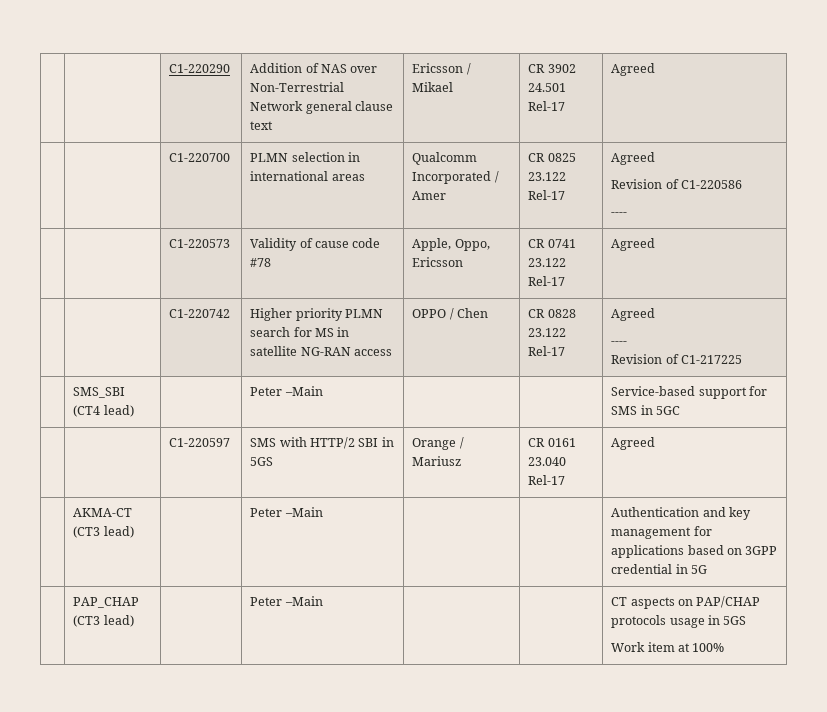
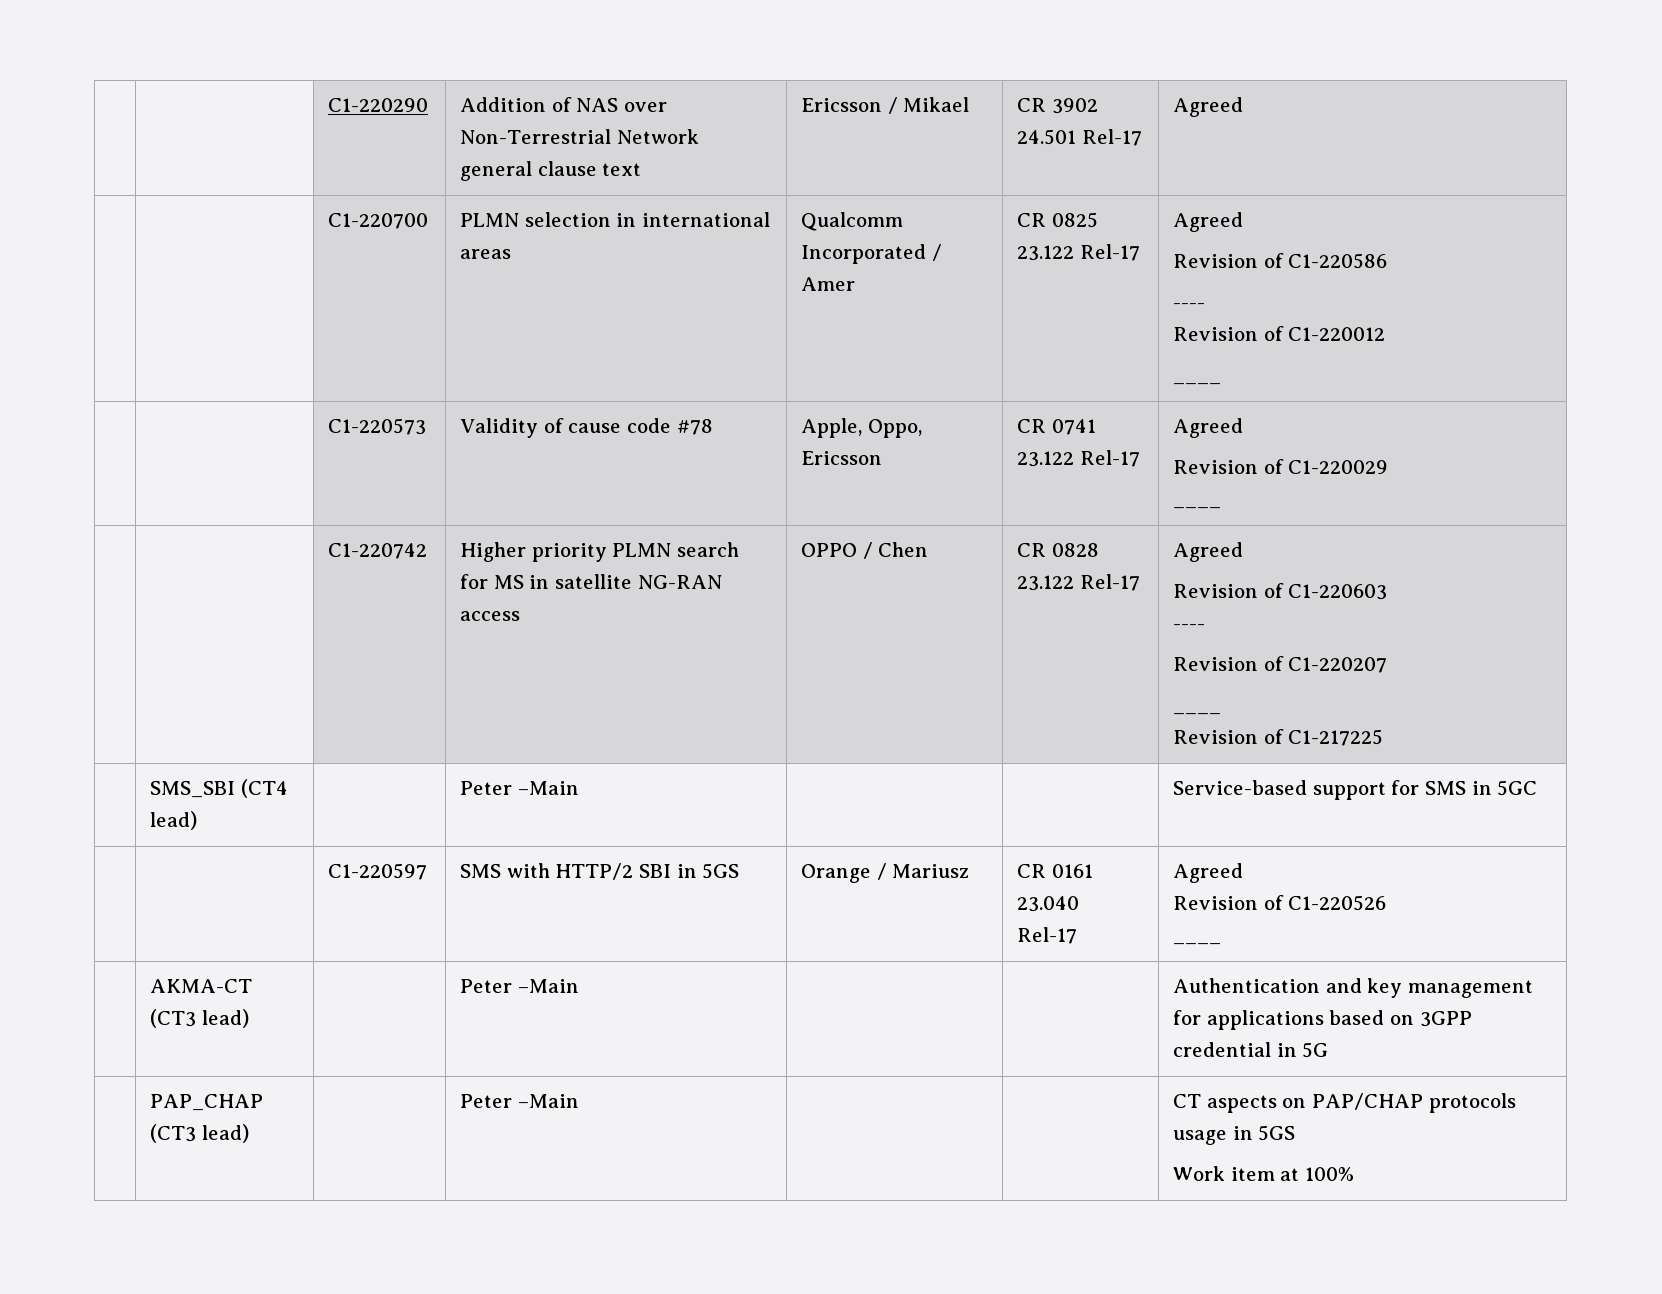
(628, 214) none -> [1173,326,1386,341] [1173,382,1222,385] // Revision of C1-220012 // ____
(656, 244) none -> [1173,459,1389,474] [1173,506,1222,509] // Revision of C1-220029 // ____
[611,341,628,345] ---- -> [1173,583,1388,600] [1173,624,1206,630] [1173,656,1388,673] [1173,712,1222,715] Revision of C1-220603 // ---- // Revision of C1-220207 // ____
(656, 443) none -> [1173,895,1387,911] [1173,942,1222,945] // Revision of C1-220526 // ____

